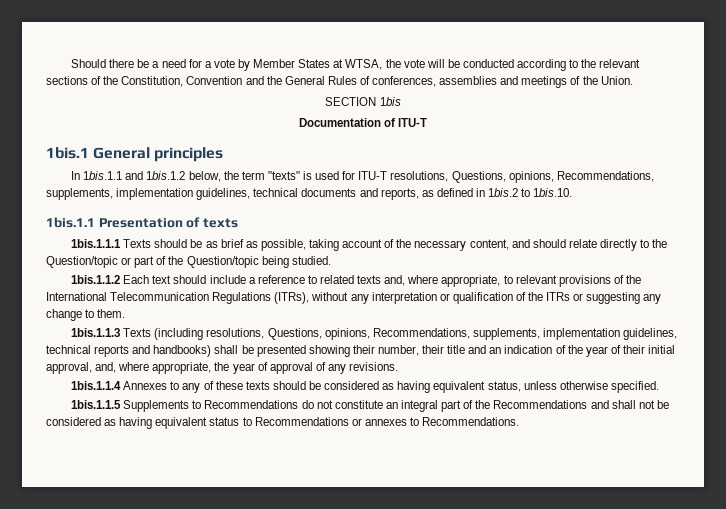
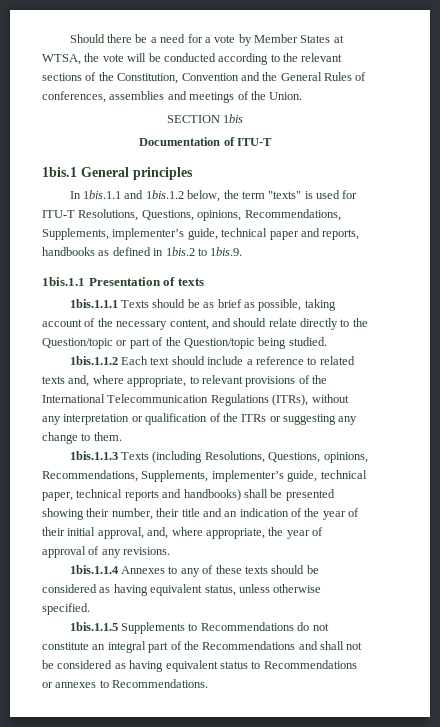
[390,171,654,183] [46,188,357,200] resolutions, Questions, opinions, Recommendations, supplements, implementation guidelines, technical documents -> [78,209,341,221] [42,228,299,240] Resolutions, Questions, opinions, Recommendations, Supplements, implementer’s guide, technical paper
(419, 194) none -> [42,247,95,256] handbooks
[533,188,573,197] 1bis.10. -> [210,247,243,256] 1bis.9.
[206,328,678,340] resolutions, Questions, opinions, Recommendations, supplements, implementation guidelines, -> [204,451,368,463] [42,470,367,482] [42,492,73,501] Resolutions, Questions, opinions, Recommendations, Supplements, implementer’s guide, technical paper,

